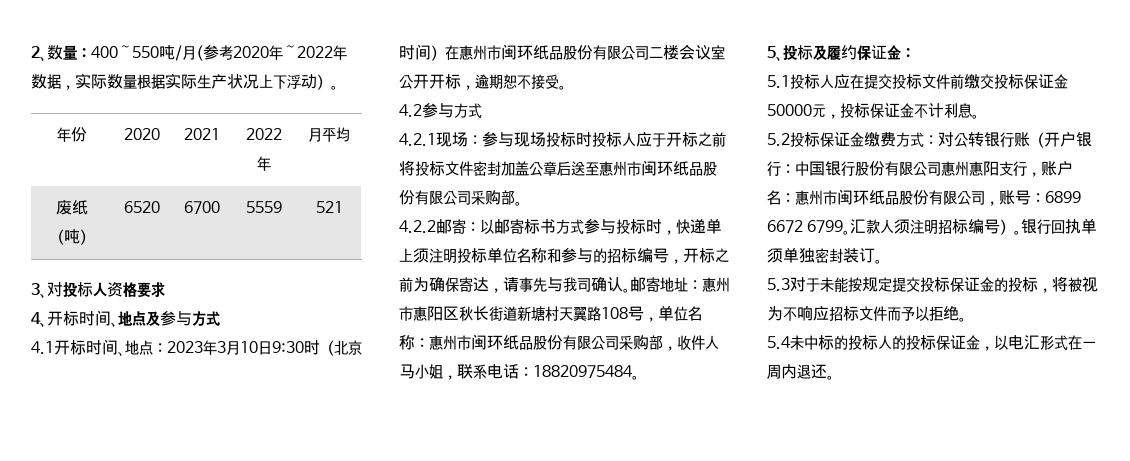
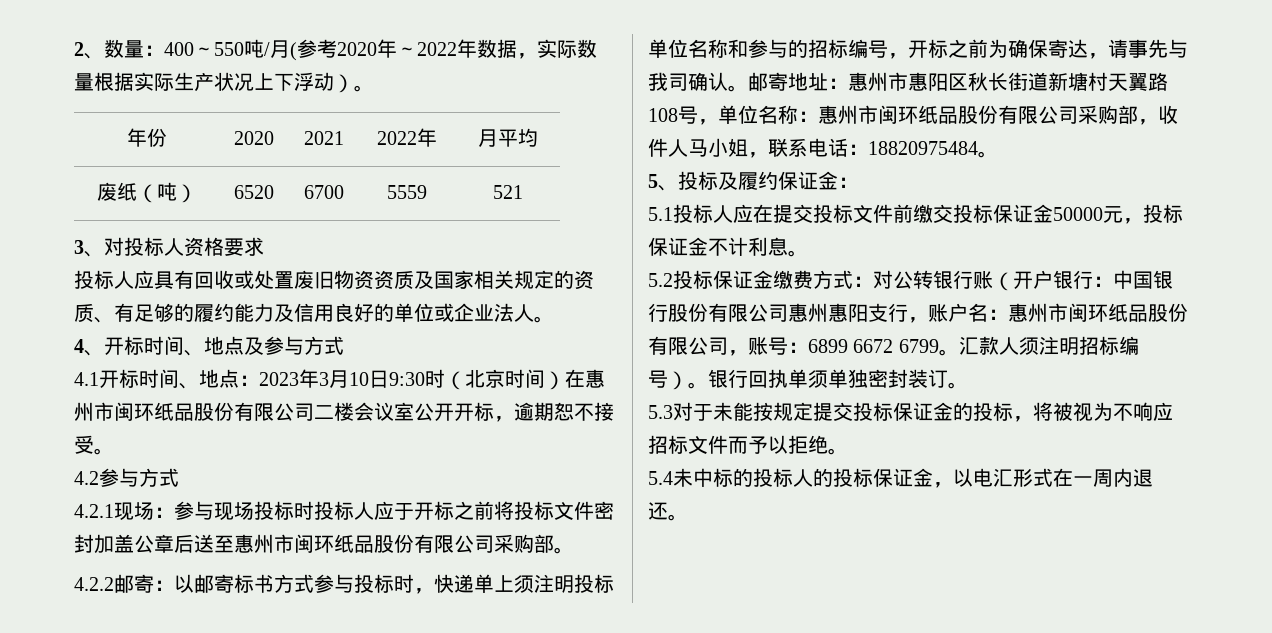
(165, 290) none -> [74,270,594,290] [74,303,554,323] // 投标人应具有回收或处置废旧物资资质及国家相关规定的资质、有足够的履约能力及信用良好的单位或企业法人。

